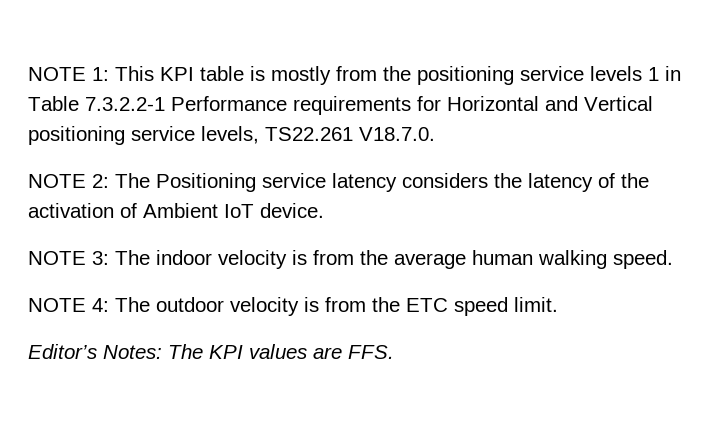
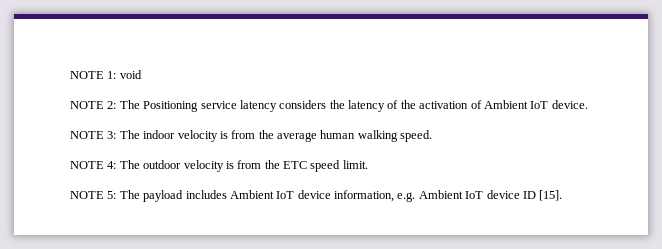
[115,66,681,85] [28,96,653,115] [28,126,435,145] This KPI table is mostly from the positioning service levels 1 in Table 7.3.2.2-1 Performance requirements for Horizontal and Vertical positioning service levels, TS22.261 V18.7.0. -> [119,70,142,79] void
[28,344,394,359] Editor’s Notes: The KPI values are FFS. -> [70,190,563,202] NOTE 5: The payload includes Ambient IoT device information, e.g. Ambient IoT device ID [15].

